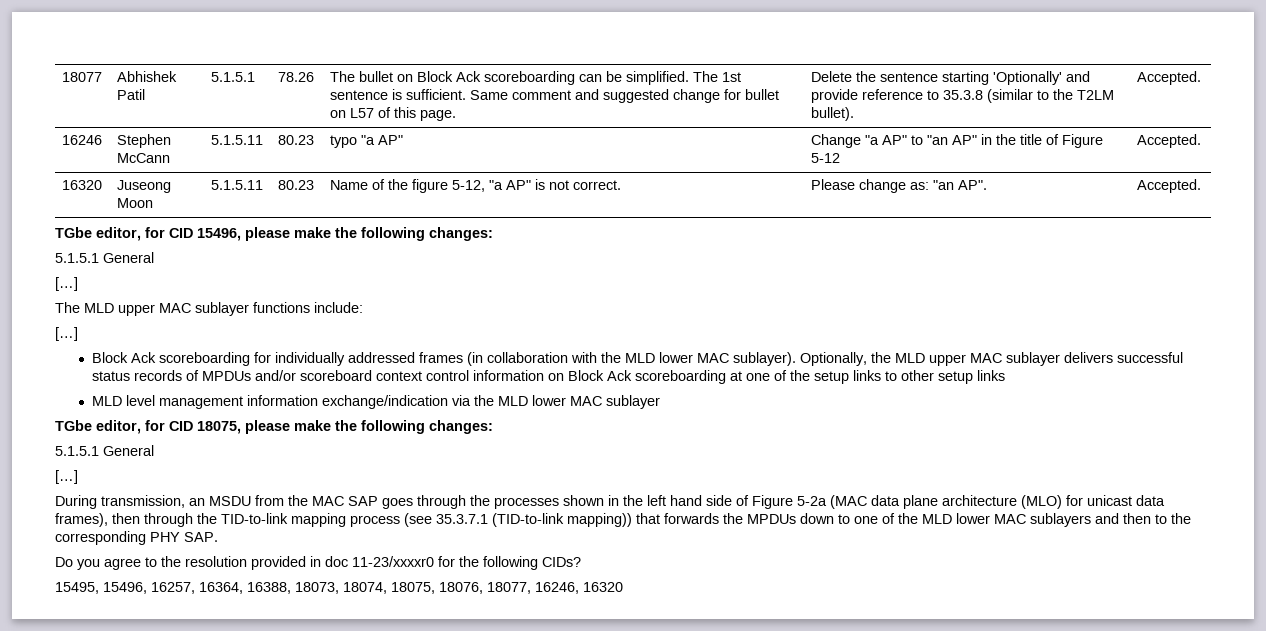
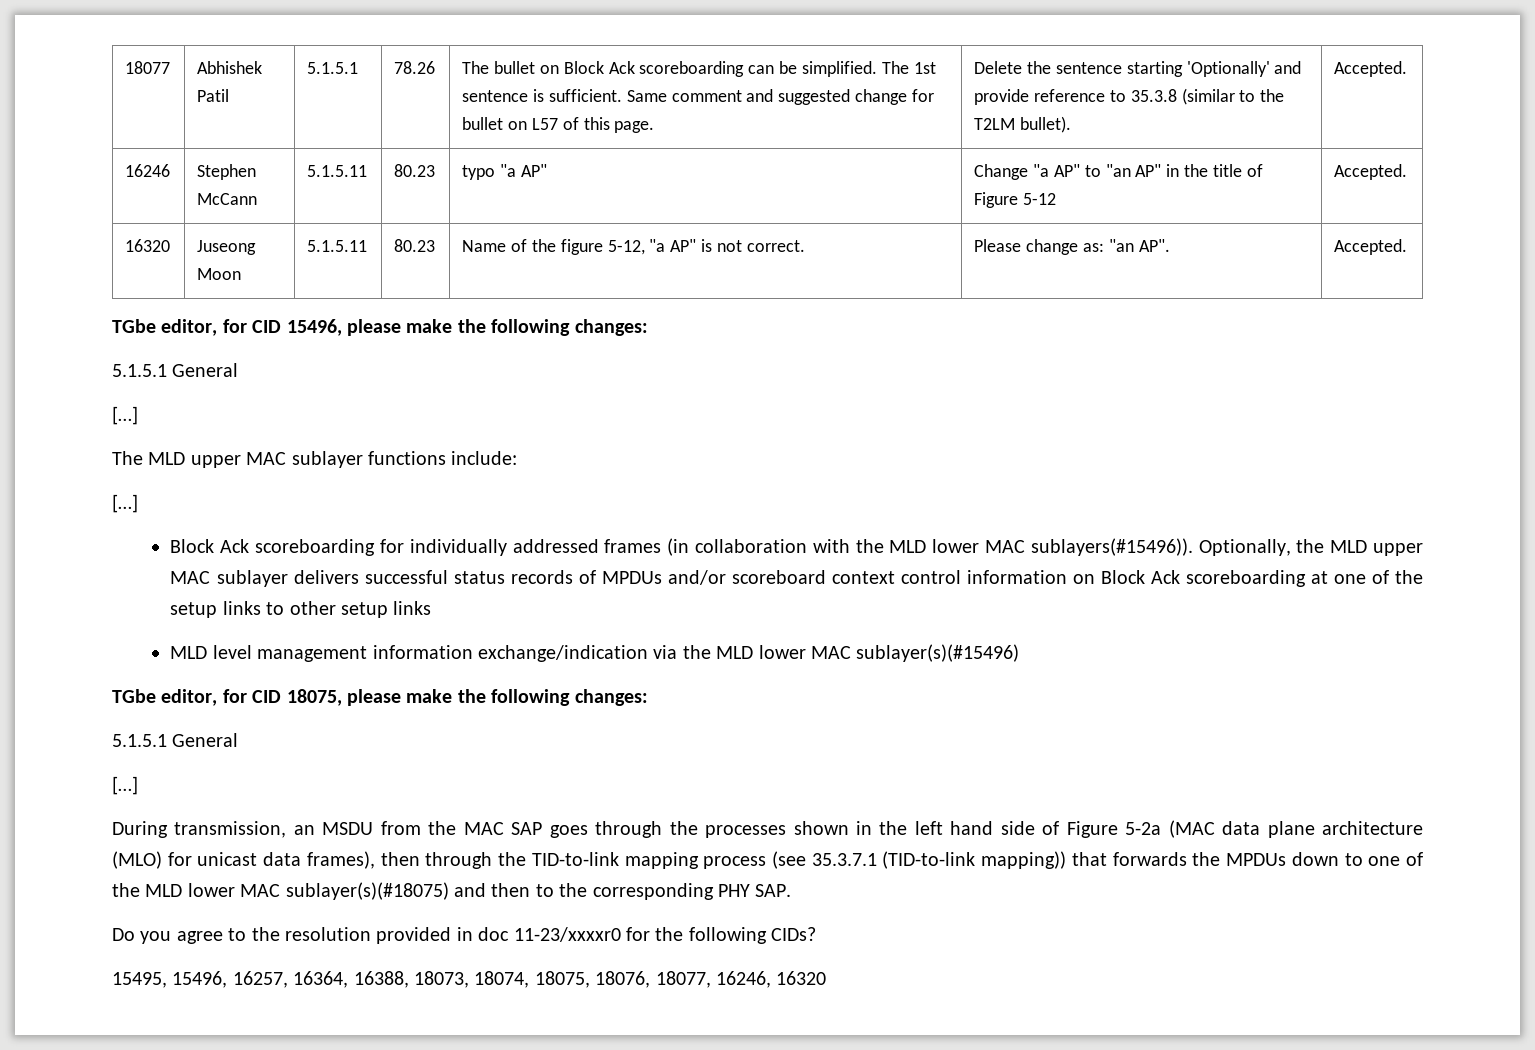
[732,352,796,366] sublayer). -> [1030,538,1193,556] sublayers(#15496)).
[605,395,660,409] sublayer -> [856,644,1020,662] sublayer(s)(#15496)
[1030,513,1091,527] sublayers -> [285,882,449,900] sublayer(s)(#18075)

